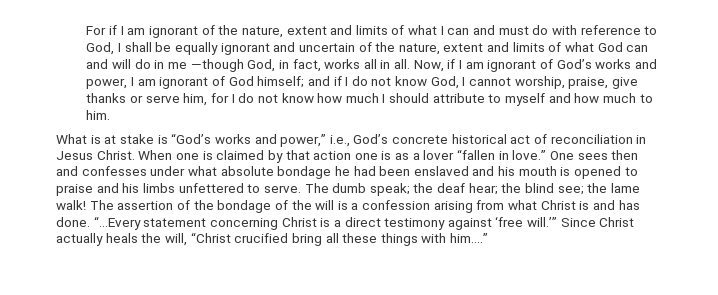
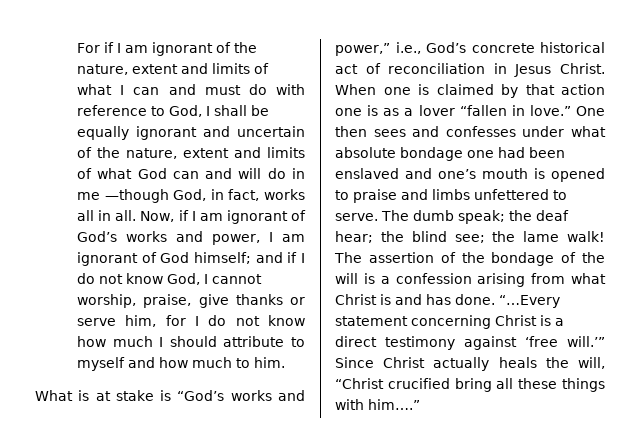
[577,150,639,160] sees then -> [335,126,406,137] then sees
[334,166,350,176] he -> [467,150,494,158] one
[498,166,516,176] his -> [438,169,476,179] one’s
[122,183,140,193] his -> (428, 194) none

